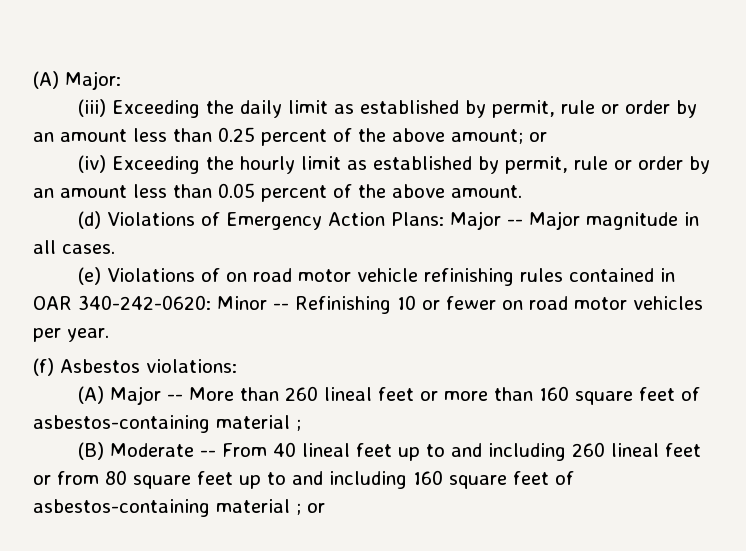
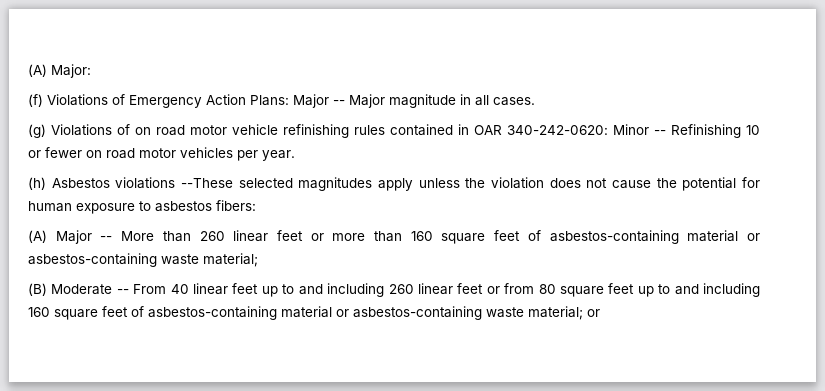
[78,99,698,118] [33,127,547,146] [78,155,711,174] [33,183,522,202] [78,211,102,229] (iii) Exceeding the daily limit as established by permit, rule or order by an amount less than 0.25 percent of the above amount; or // (iv) Exceeding the hourly limit as established by permit, rule or order by an amount less than 0.05 percent of the above amount. // (d) -> [28,94,43,107] (f)
[78,267,102,285] (e) -> [28,124,46,138] (g)
[33,358,237,376] (f) Asbestos violations: -> [28,177,760,191] [28,200,256,214] (h) Asbestos violations --These selected magnitudes apply unless the violation does not cause the potential for human exposure to asbestos fibers:
[324,387,373,401] lineal -> [233,230,269,242] linear
[296,419,301,431] ; -> [747,233,760,241] [28,253,258,267] or asbestos-containing waste material;
[302,443,351,457] lineal -> [193,283,229,295] linear
[611,443,660,457] lineal -> [417,283,453,295] linear
[296,503,301,515] ; -> [336,306,583,320] or asbestos-containing waste material;

